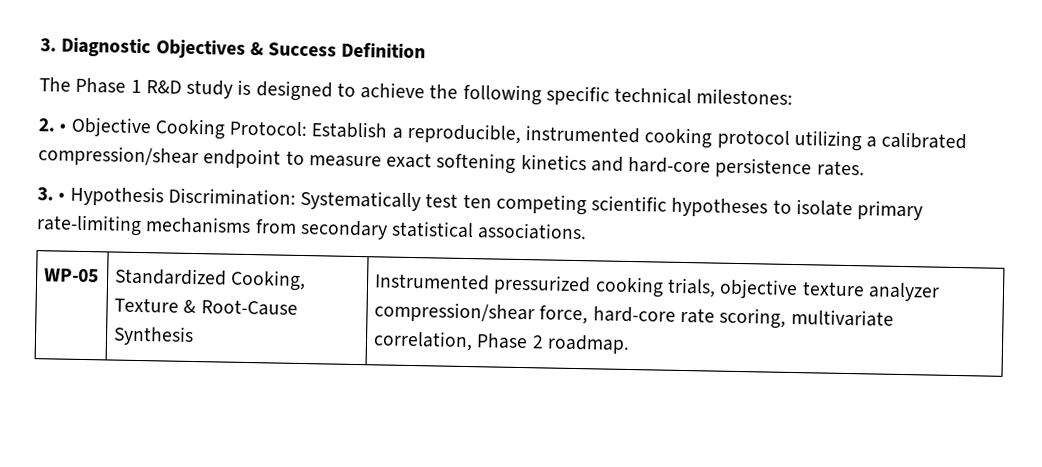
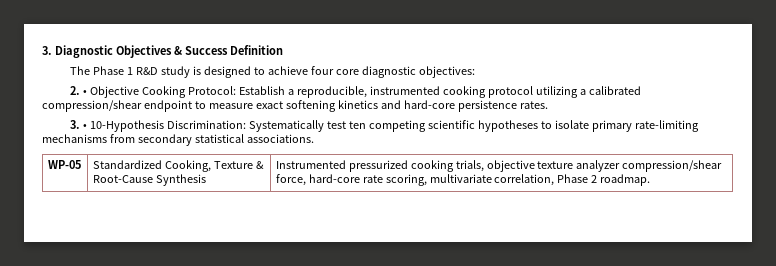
[429,83,794,106] the following specific technical milestones: -> [311,66,475,78] four core diagnostic objectives:
[69,185,164,207] Hypothesis -> [90,120,165,132] 10-Hypothesis

